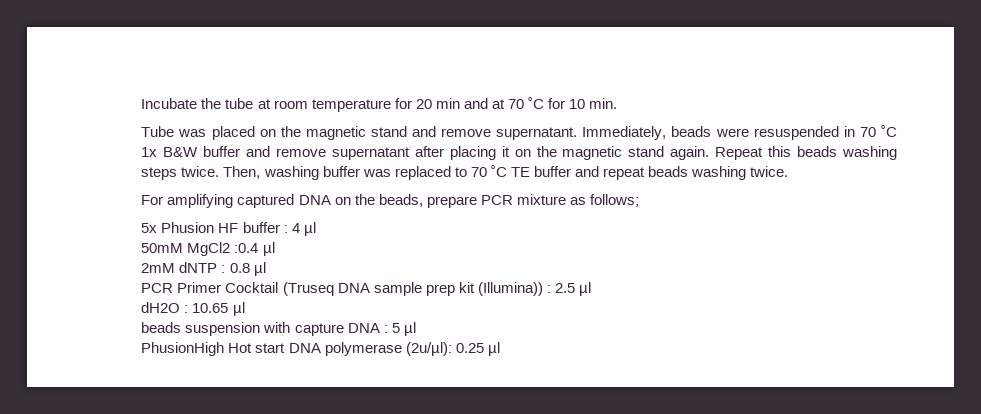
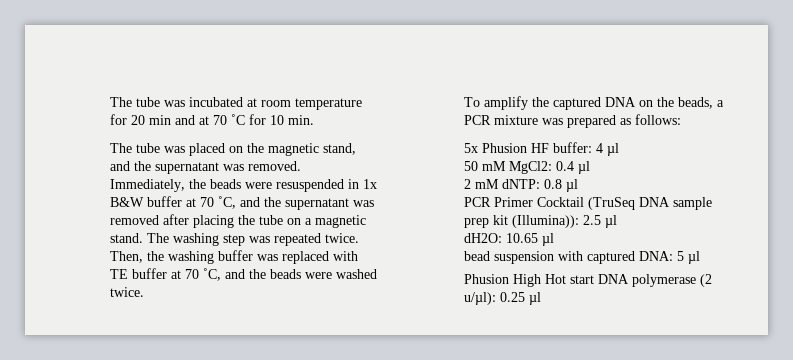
[141,98,254,109] Incubate the tube -> [109,97,243,107] The tube was incubated
[141,126,175,137] Tube -> [109,143,160,153] The tube
[370,126,667,140] stand and remove supernatant. Immediately, -> [322,143,356,155] [109,161,301,174] [109,179,206,192] stand, and the supernatant was removed. Immediately, the
[859,125,898,137] 70 ˚C -> (359, 184) none
[246,146,897,160] [141,167,178,180] and remove supernatant after placing it on the magnetic stand again. Repeat this beads washing steps -> [185,196,374,210] [109,214,366,228] [109,233,321,246] at 70 ˚C, and the supernatant was removed after placing the tube on a magnetic stand. The washing step was repeated
(261, 172) none -> [146,251,164,261] the
[454,165,789,180] [141,194,234,208] to 70 ˚C TE buffer and repeat beads washing twice. // For amplifying -> [332,251,358,261] [109,268,377,281] [109,287,144,297] [463,96,549,110] with TE buffer at 70 ˚C, and the beads were washed twice. // To amplify the
[426,196,477,208] prepare -> [716,100,724,107] a
[569,194,639,207] as follows; -> [541,114,681,128] was prepared as follows:
[242,222,288,233] buffer : -> [552,142,592,153] buffer:
[141,242,275,256] [141,262,226,273] 50mM MgCl2 :0.4 µl // 2mM dNTP : -> [463,161,590,174] [463,179,540,189] 50 mM MgCl2: 0.4 µl // 2 mM dNTP:
[282,282,334,296] (Truseq -> [587,197,635,210] (TruSeq
[477,282,551,296] (Illumina)) : -> [511,215,579,228] (Illumina)):
[141,302,189,313] dH2O : -> [463,233,502,243] dH2O:
[141,322,182,333] beads -> [463,251,490,261] bead
[294,323,388,336] capture DNA : -> [586,251,673,264] captured DNA:
[141,342,225,356] PhusionHigh -> [463,274,541,287] Phusion High
[405,342,452,356] (2u/µl): -> [699,274,712,287] [463,292,496,305] (2 u/µl):

